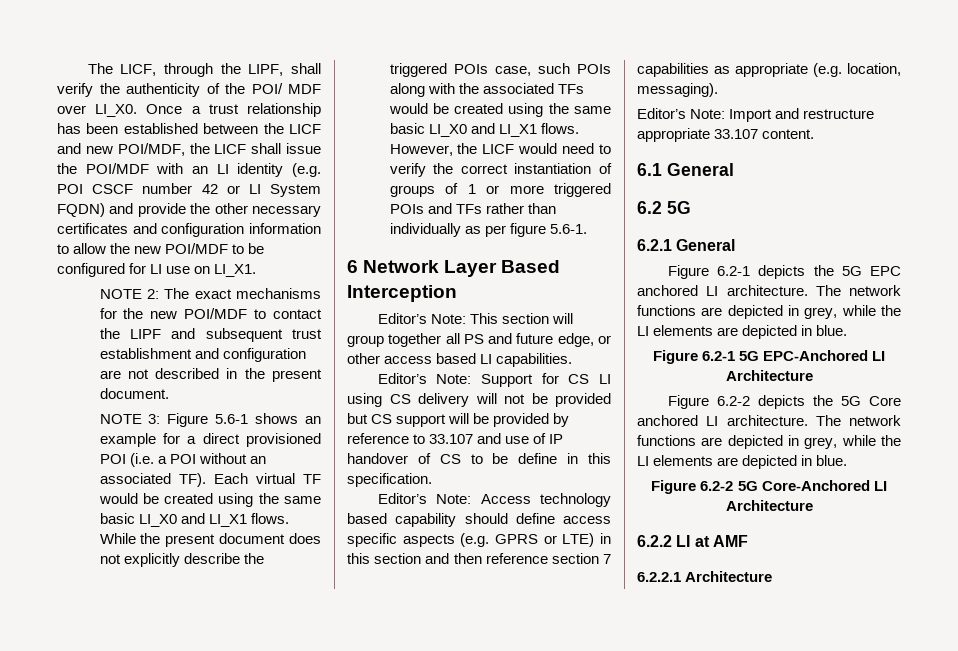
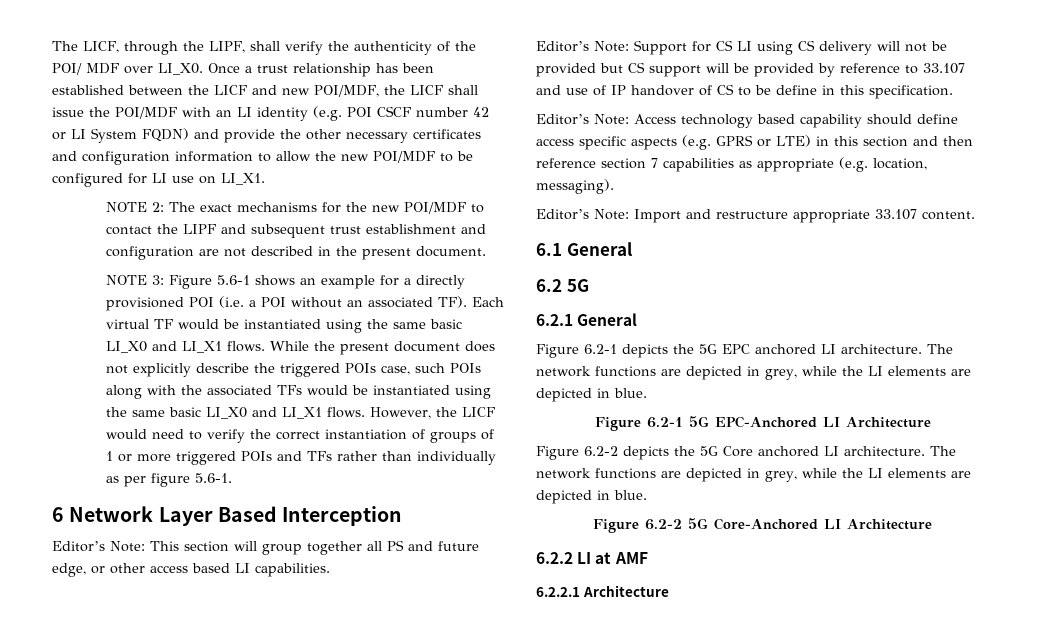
[202,433,240,444] direct -> [416,275,466,289] directly
[164,493,214,504] created -> [244,319,322,329] instantiated
[454,103,504,114] created -> [373,385,451,395] instantiated

